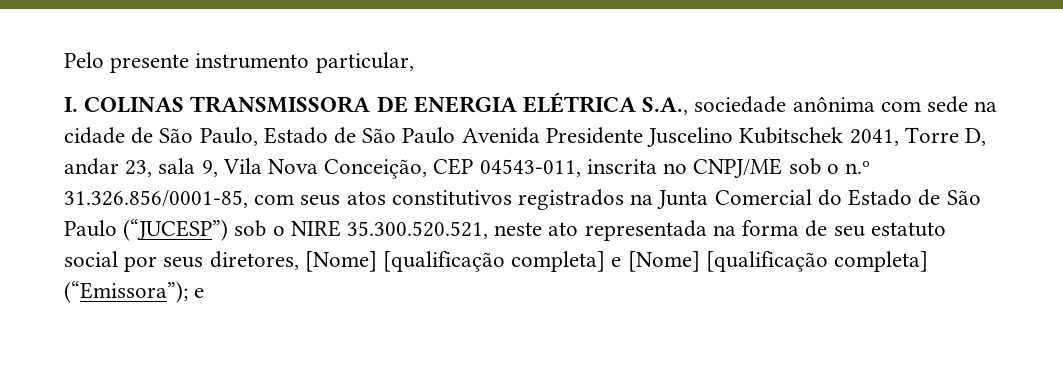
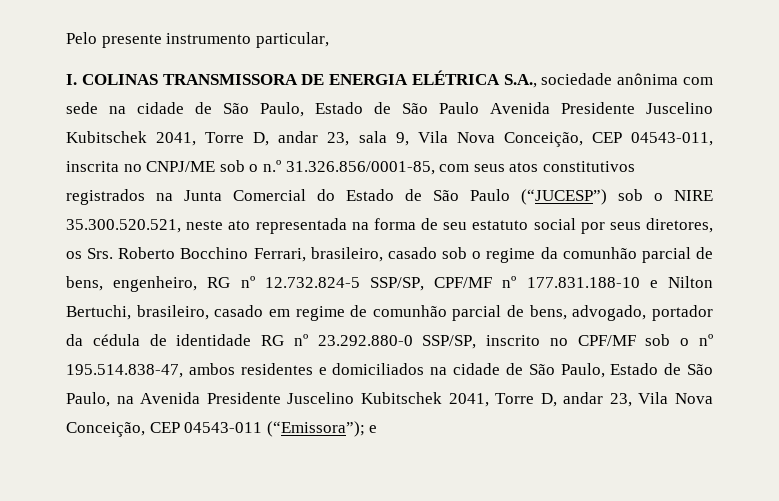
[304,251,929,272] [Nome] [qualificação completa] e [Nome] [qualificação completa] -> [66,247,713,263] [66,276,713,292] [66,305,713,321] [66,334,713,349] [66,363,713,378] [66,392,714,407] [66,422,263,437] os Srs. Roberto Bocchino Ferrari, brasileiro, casado sob o regime da comunhão parcial de bens, engenheiro, RG nº 12.732.824-5 SSP/SP, CPF/MF nº 177.831.188-10 e Nilton Bertuchi, brasileiro, casado em regime de comunhão parcial de bens, advogado, portador da cédula de identidade RG nº 23.292.880-0 SSP/SP, inscrito no CPF/MF sob o nº 195.514.838-47, ambos residentes e domiciliados na cidade de São Paulo, Estado de São Paulo, na Avenida Presidente Juscelino Kubitschek 2041, Torre D, andar 23, Vila Nova Conceição, CEP 04543-011

